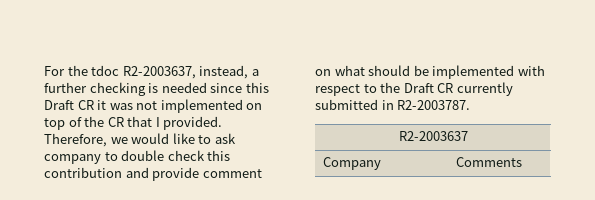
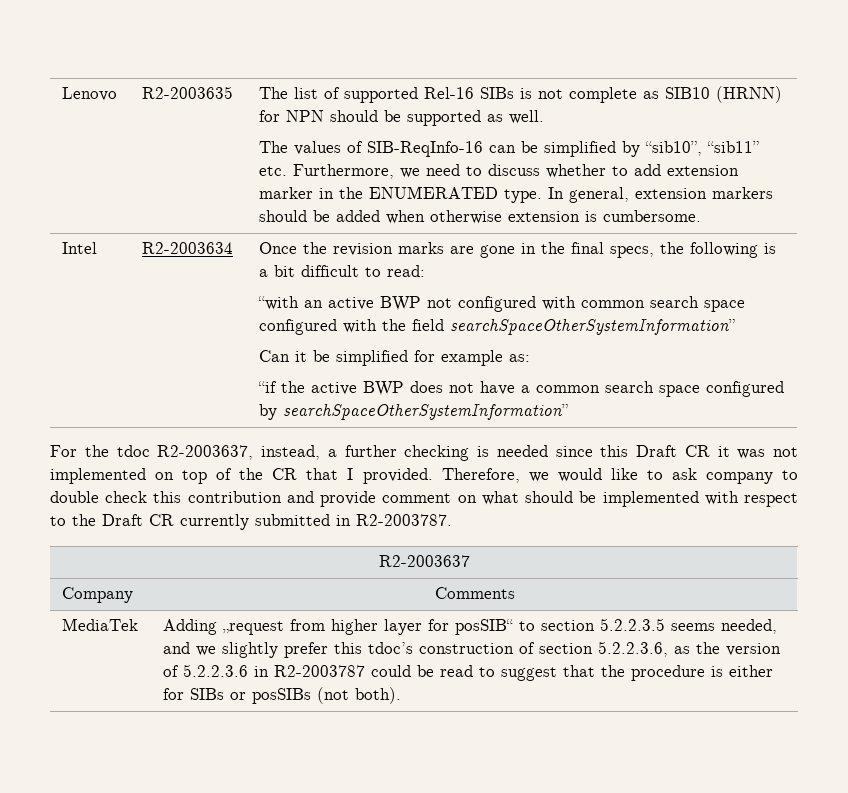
(44, 71) none -> [62,87,118,101] [142,86,234,99] [259,86,783,103] [259,110,545,126] [259,141,760,157] [259,164,740,179] [259,186,774,203] [259,210,702,224] [62,242,98,254] [142,242,234,254] [259,242,777,258] [259,265,426,277] [258,296,746,312] [259,319,736,335] [259,350,531,366] [258,381,785,397] [259,404,569,420] Lenovo | R2-2003635 | The list of supported Rel-16 SIBs is not complete as SIB10 (HRNN) for NPN should be supported as well. // The values of SIB-ReqInfo-16 can be simplified by “sib10”, “sib11” etc. Furthermore, we need to discuss whether to add extension marker in the ENUMERATED type. In general, extension markers should be added when otherwise extension is cumbersome. // Intel | R2-2003634 | Once the revision marks are gone in the final specs, the following is a bit difficult to read: // “with an active BWP not configured with common search space configured with the field searchSpaceOtherSystemInformation” // Can it be simplified for example as: // “if the active BWP does not have a common search space configured by searchSpaceOtherSystemInformation” //
(522, 162) none -> [62,618,139,631] [163,618,778,635] [163,641,782,658] [163,664,774,681] [163,687,402,704] // MediaTek | Adding „request from higher layer for posSIB“ to section 5.2.2.3.5 seems needed, and we slightly prefer this tdoc’s construction of section 5.2.2.3.6, as the version of 5.2.2.3.6 in R2-2003787 could be read to suggest that the procedure is either for SIBs or posSIBs (not both).

